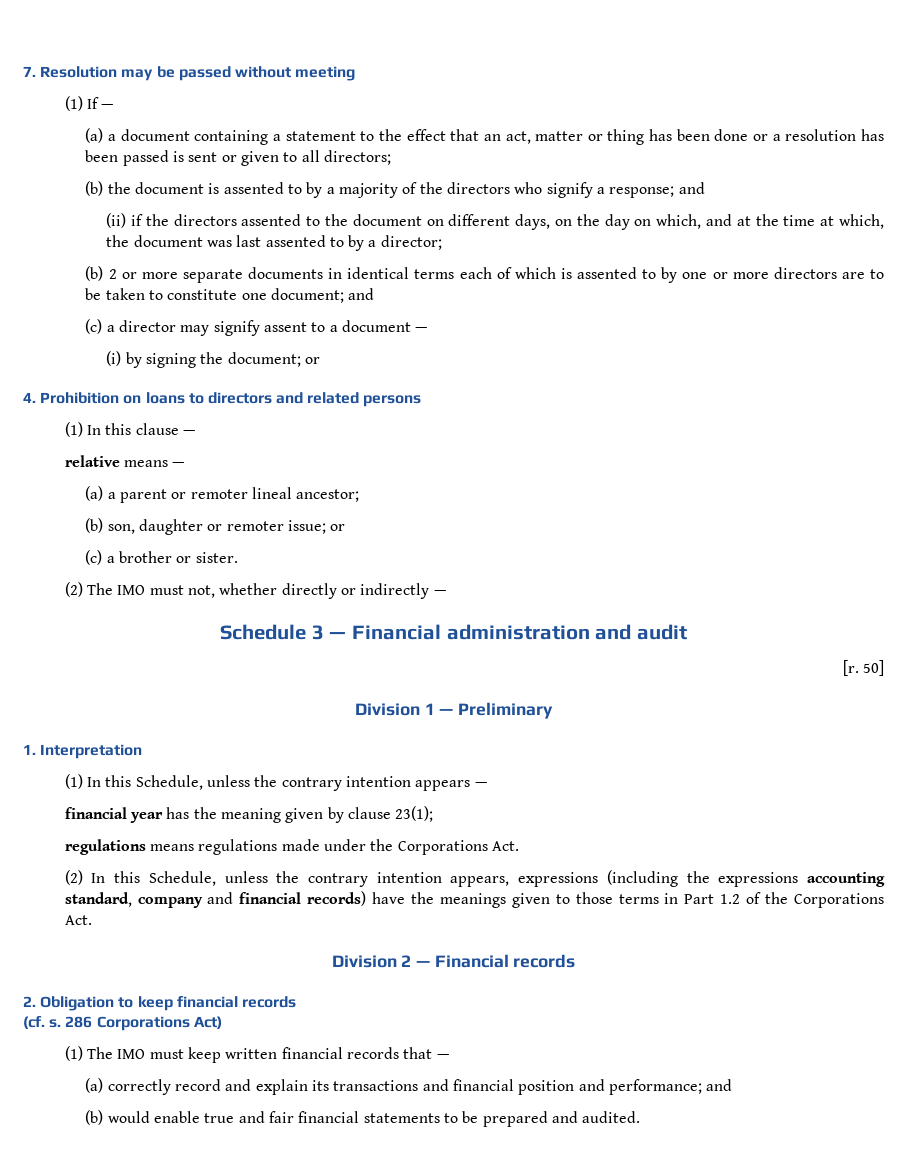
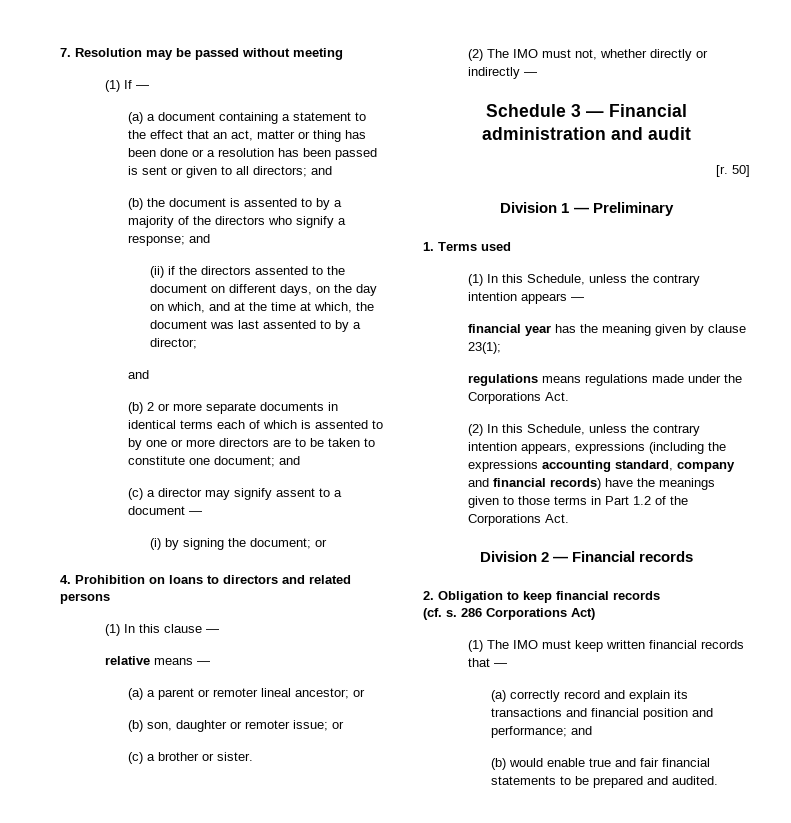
(391, 157) none -> [310,166,332,175] and
(442, 242) none -> [127,370,149,379] // and
(360, 495) none -> [352,689,365,697] or
[40,744,143,759] Interpretation -> [438,242,511,251] Terms used

